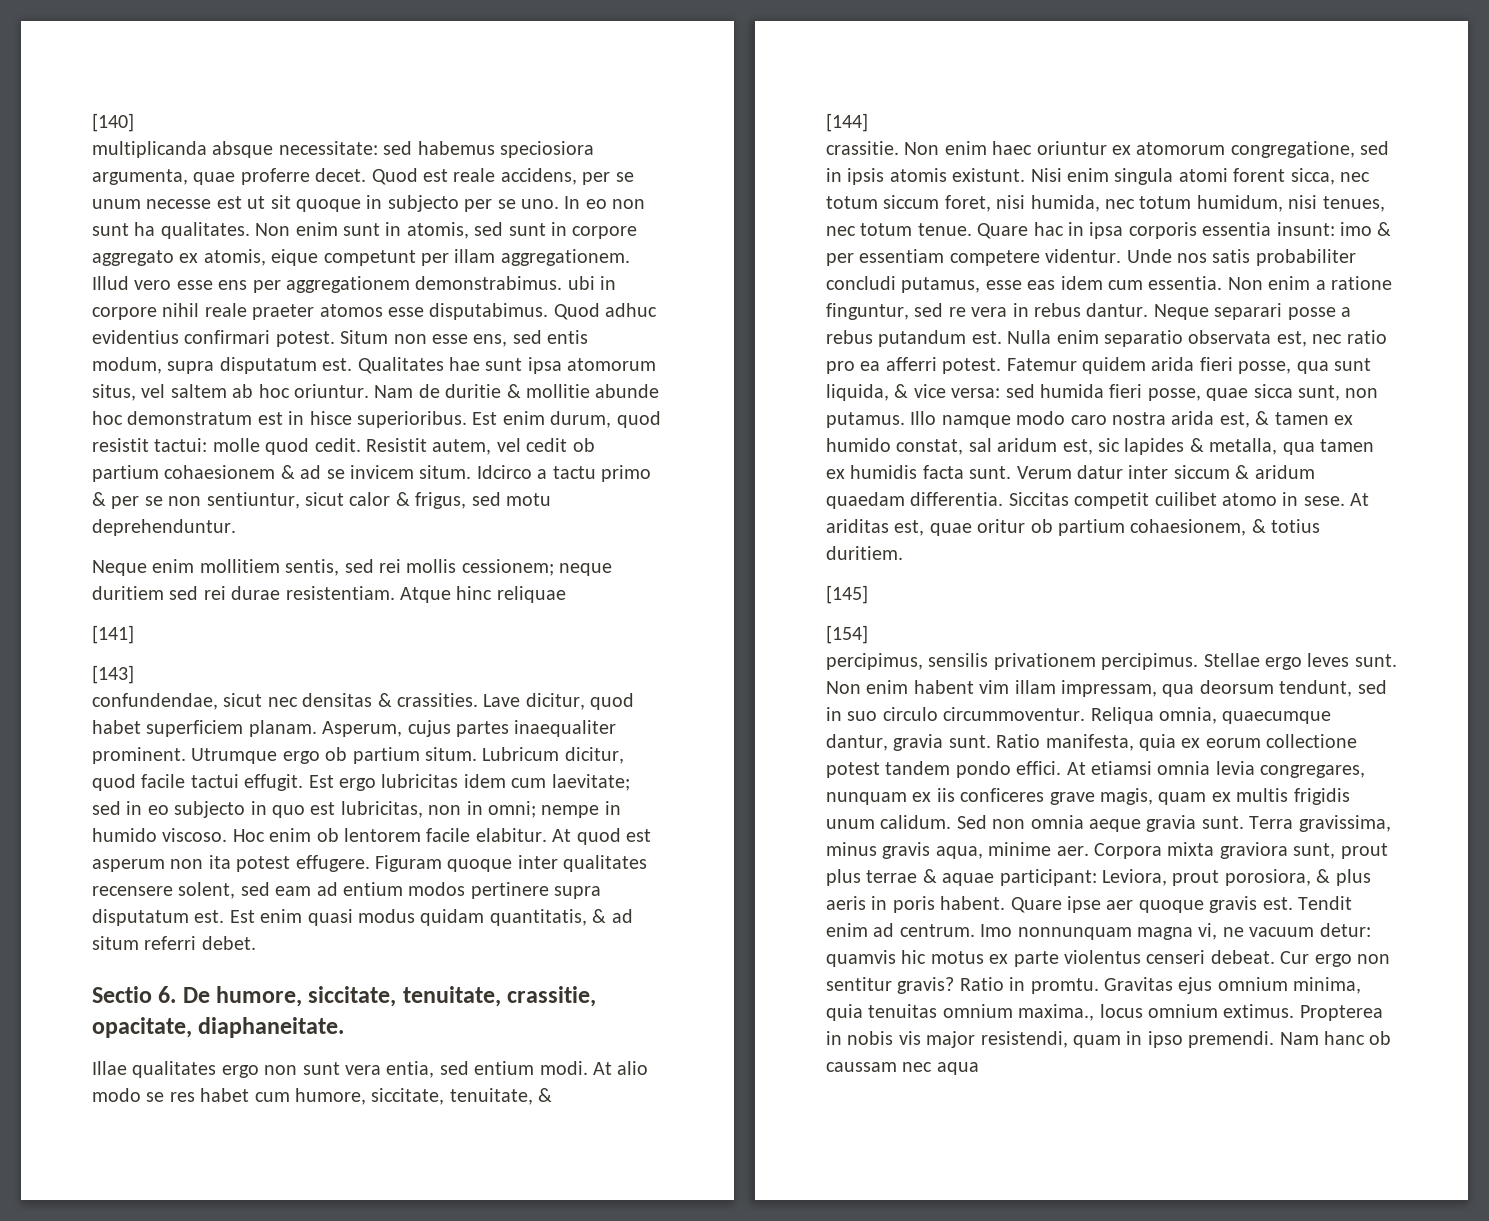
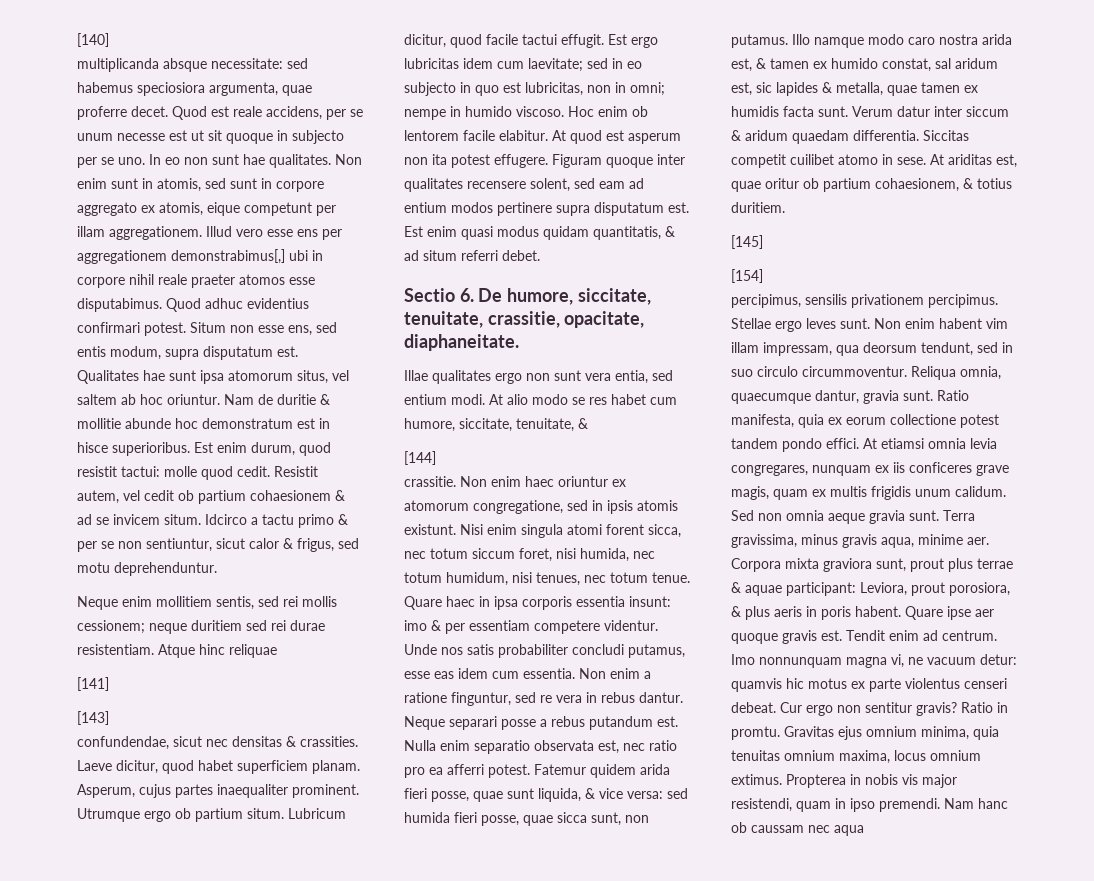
[134,222,156,236] ha -> [243,154,265,165] hae
[415,276,563,290] demonstrabimus. -> [171,249,285,264] demonstrabimus[,]
[483,694,521,707] Lave -> [77,760,112,771] Laeve
[1033,222,1064,236] hac -> [446,596,475,607] haec
[1296,361,1329,374] qua -> [473,791,503,802] quae
[1282,442,1315,455] qua -> [887,85,917,96] quae
[1018,1004,1095,1021] maxima., -> [839,750,890,764] maxima,

